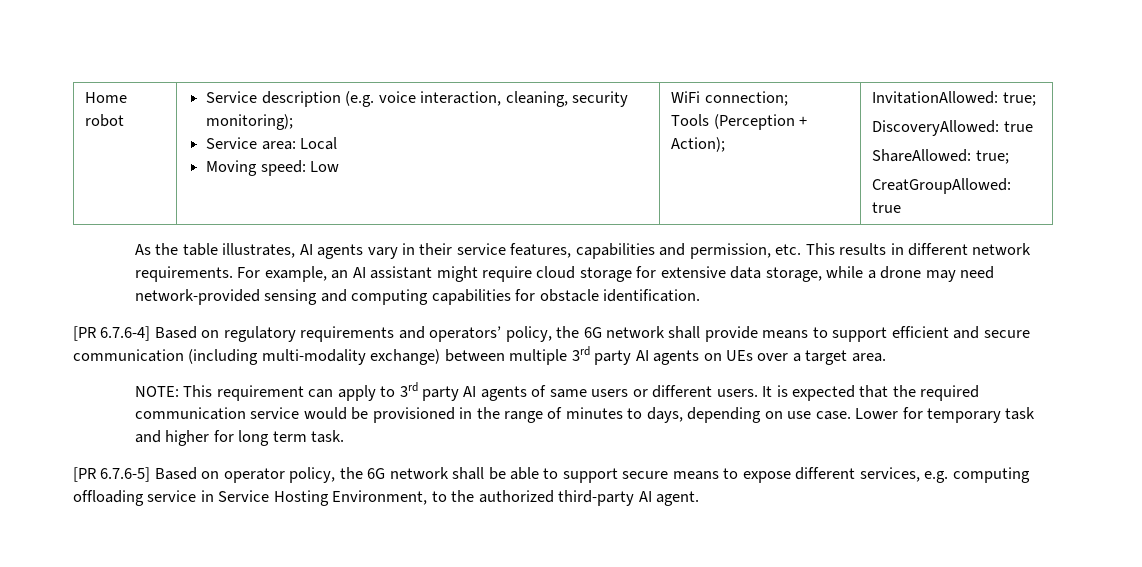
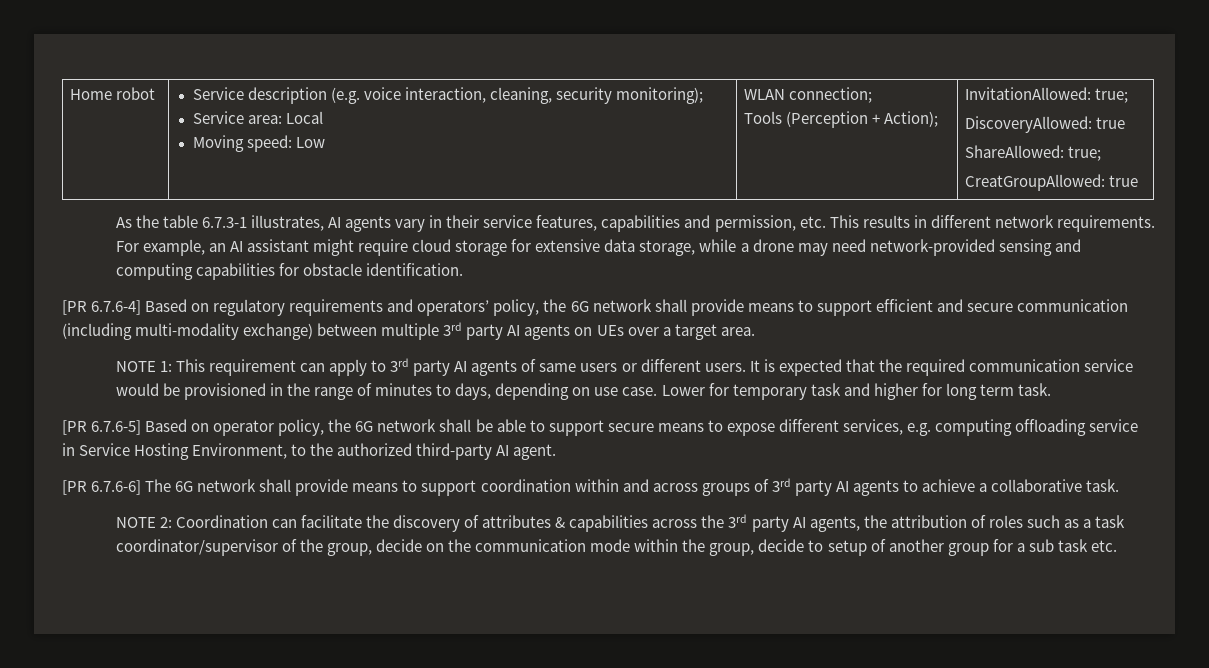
[671,91,701,103] WiFi -> [744,89,786,100] WLAN
(218, 249) none -> [201,217,247,228] 6.7.3-1
[134,386,179,397] NOTE: -> [115,361,172,372] NOTE 1:
(700, 498) none -> [62,478,1120,496] [115,514,1126,532] [115,539,1117,556] // [PR 6.7.6-6] The 6G network shall provide means to support coordination within and across groups of 3rd party AI agents to achieve a collaborative task. // NOTE 2: Coordination can facilitate the discovery of attributes & capabilities across the 3rd party AI agents, the attribution of roles such as a task coordinator/supervisor of the group, decide on the communication mode within the group, decide to setup of another group for a sub task etc.

